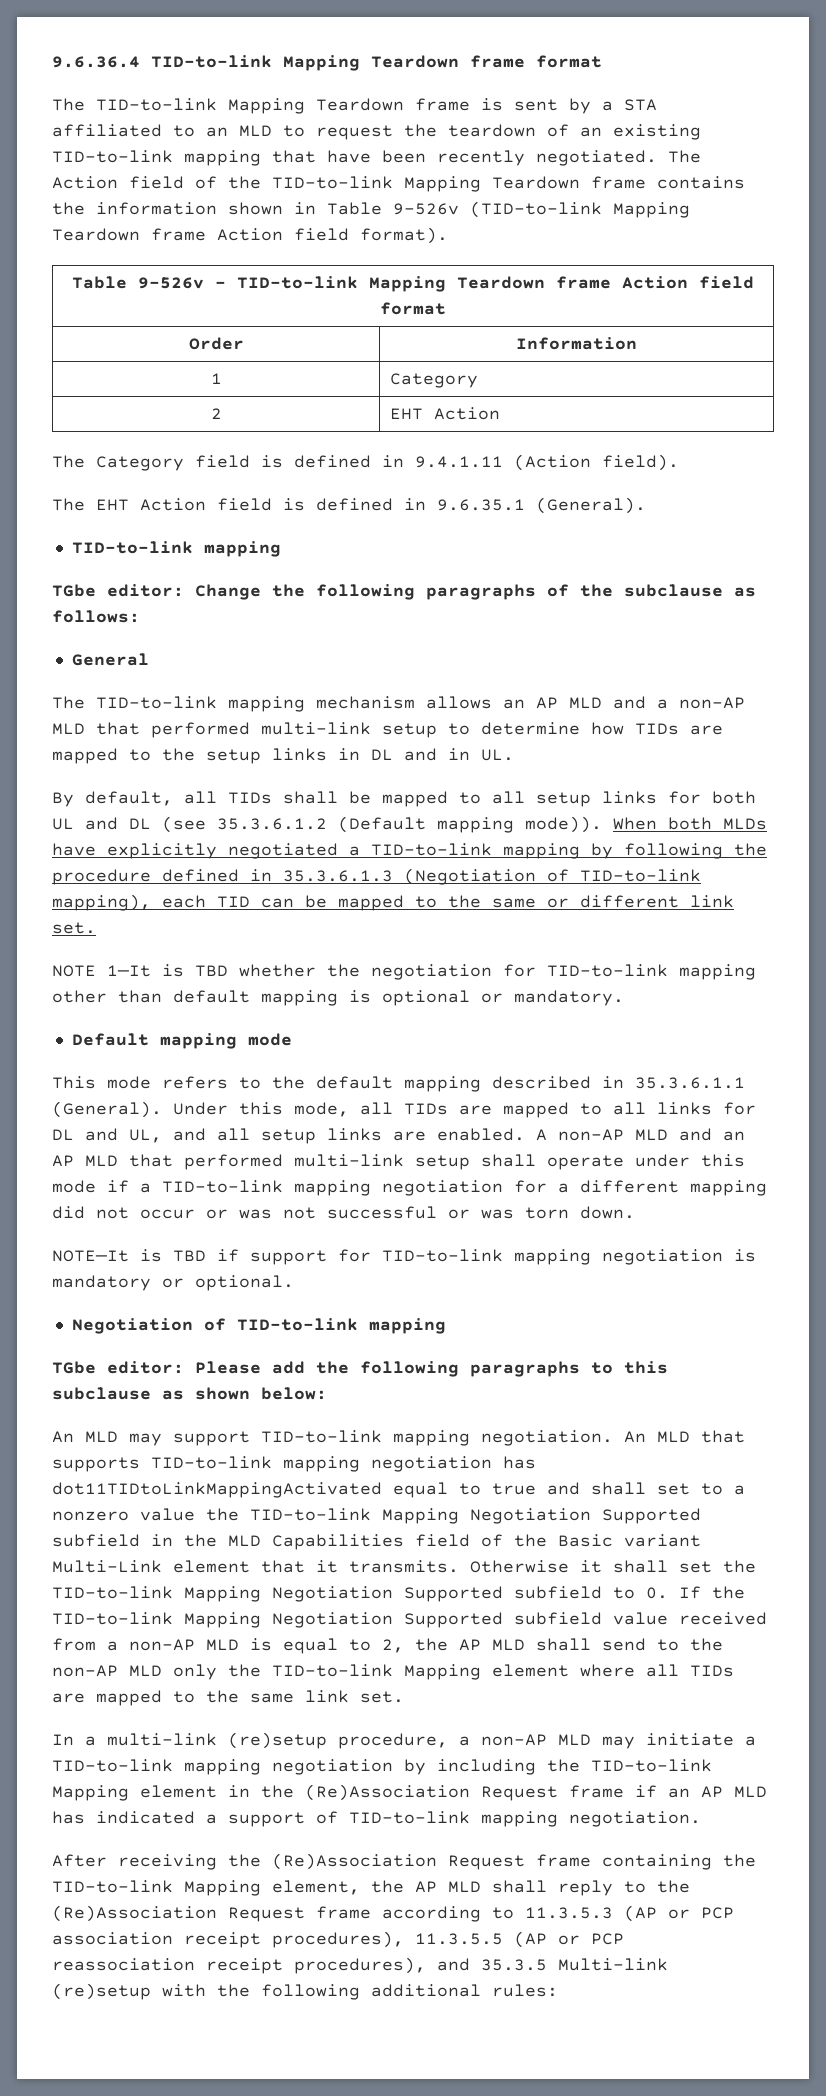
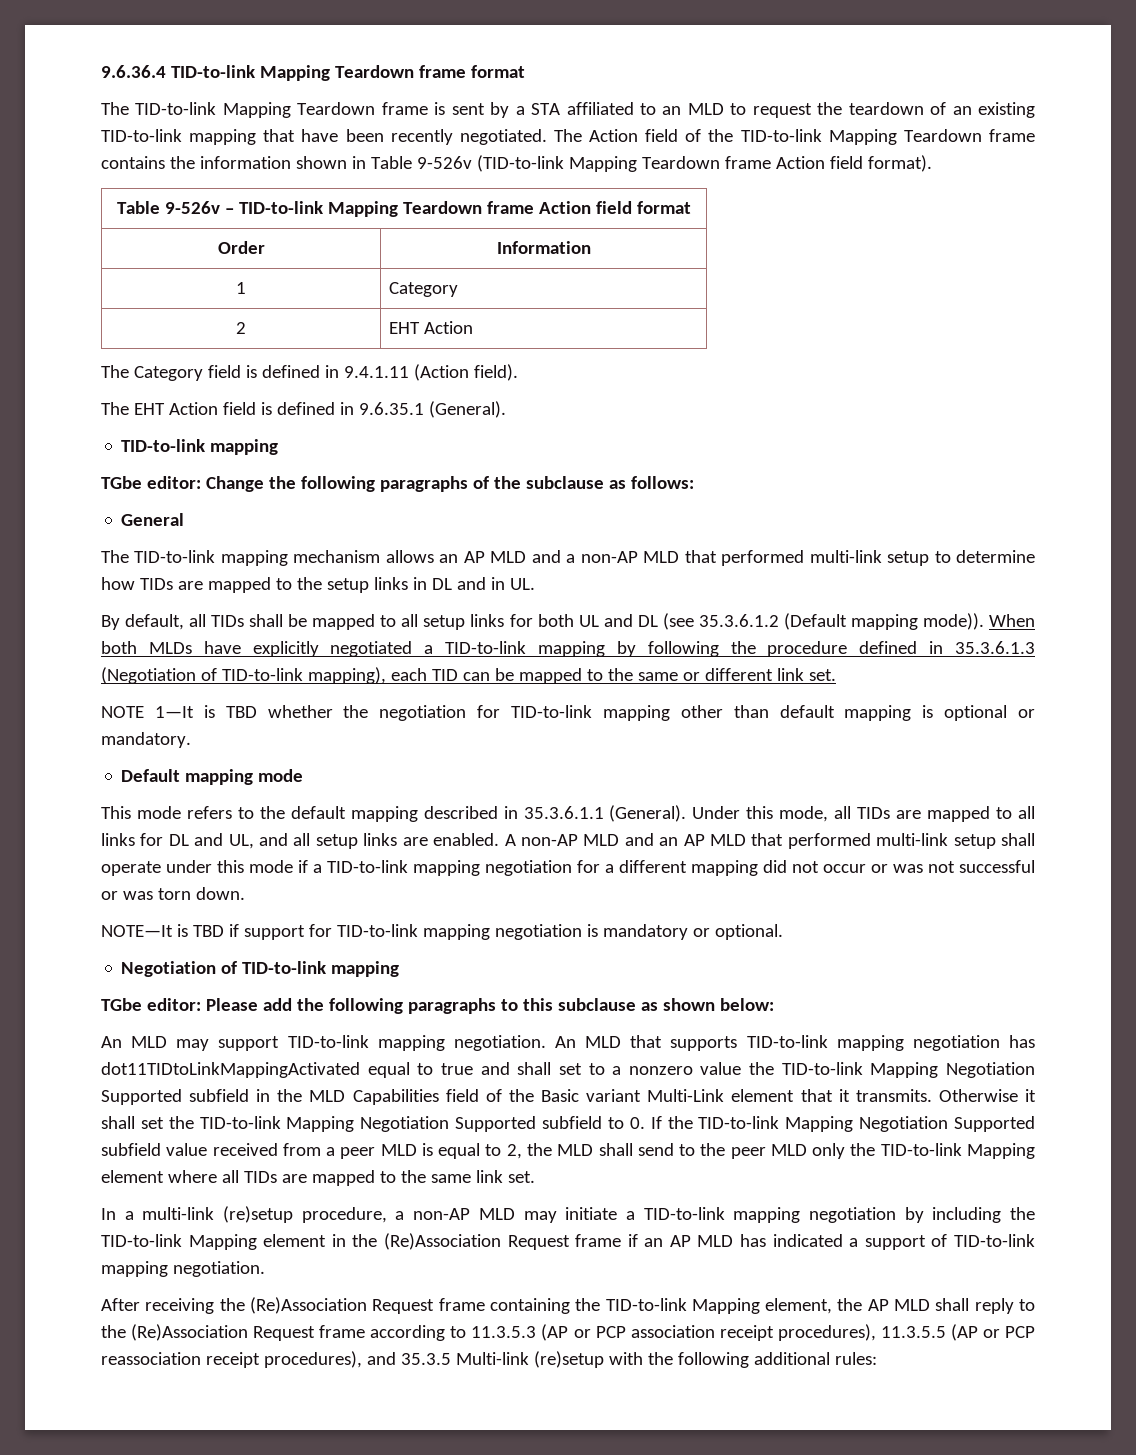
[129,1639,195,1651] non-AP -> [340,1147,376,1159] peer
[459,1639,481,1651] AP -> (552, 1149) none
[52,1665,118,1677] non-AP -> [730,1147,766,1159] peer

